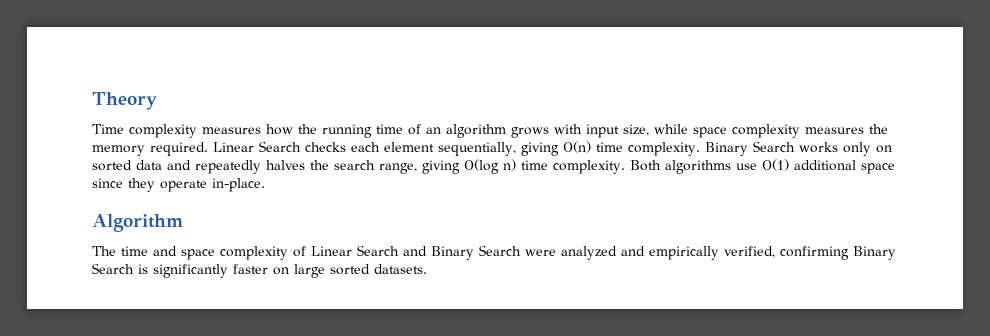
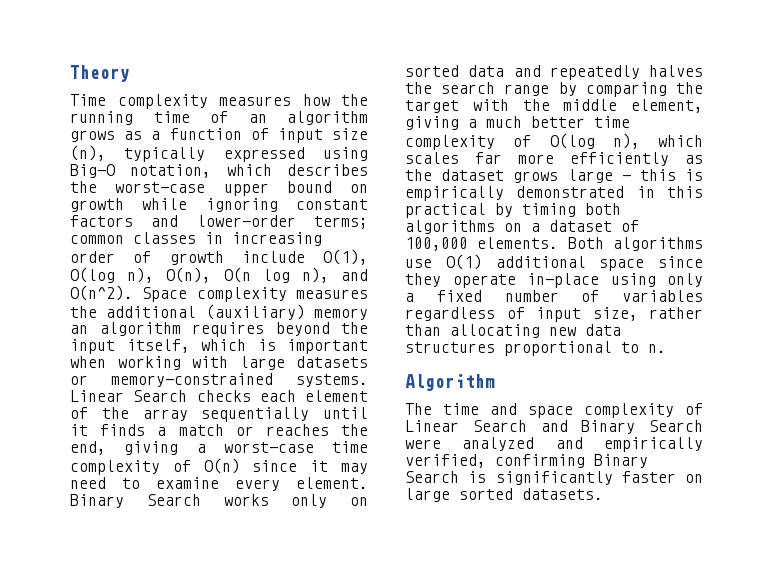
[554,124,888,138] [92,142,208,156] with input size, while space complexity measures the memory required. -> [124,128,368,143] [70,145,368,162] [70,164,368,178] [70,181,368,196] [70,198,368,212] [70,215,368,229] [70,232,322,246] [70,249,368,265] [70,267,368,283] [70,285,368,302] [70,304,368,320] [70,322,368,337] [70,339,368,354] [70,356,368,370] [70,373,368,387] as a function of input size (n), typically expressed using Big-O notation, which describes the worst-case upper bound on growth while ignoring constant factors and lower-order terms; common classes in increasing order of growth include O(1), O(log n), O(n), O(n log n), and O(n^2). Space complexity measures the additional (auxiliary) memory an algorithm requires beyond the input itself, which is important when working with large datasets or memory-constrained systems.
[438,141,700,156] sequentially, giving O(n) time complexity. -> [70,407,368,422] [70,424,368,436] [70,441,368,455] [70,458,369,475] [70,477,368,491] of the array sequentially until it finds a match or reaches the end, giving a worst-case time complexity of O(n) since it may need to examine every element.
[379,159,625,174] range, giving O(log n) time complexity. -> [504,82,703,97] [405,99,703,113] [405,116,630,130] [405,133,703,150] [405,152,703,166] [405,169,703,183] [405,186,703,201] [405,203,621,218] [405,220,639,234] [405,237,559,251] range by comparing the target with the middle element, giving a much better time complexity of O(log n), which scales far more efficiently as the dataset grows large - this is empirically demonstrated in this practical by timing both algorithms on a dataset of 100,000 elements.
[212,178,265,192] in-place. -> [527,273,703,288] [405,290,703,302] [405,307,703,322] [405,324,621,338] [405,341,666,356] in-place using only a fixed number of variables regardless of input size, rather than allocating new data structures proportional to n.

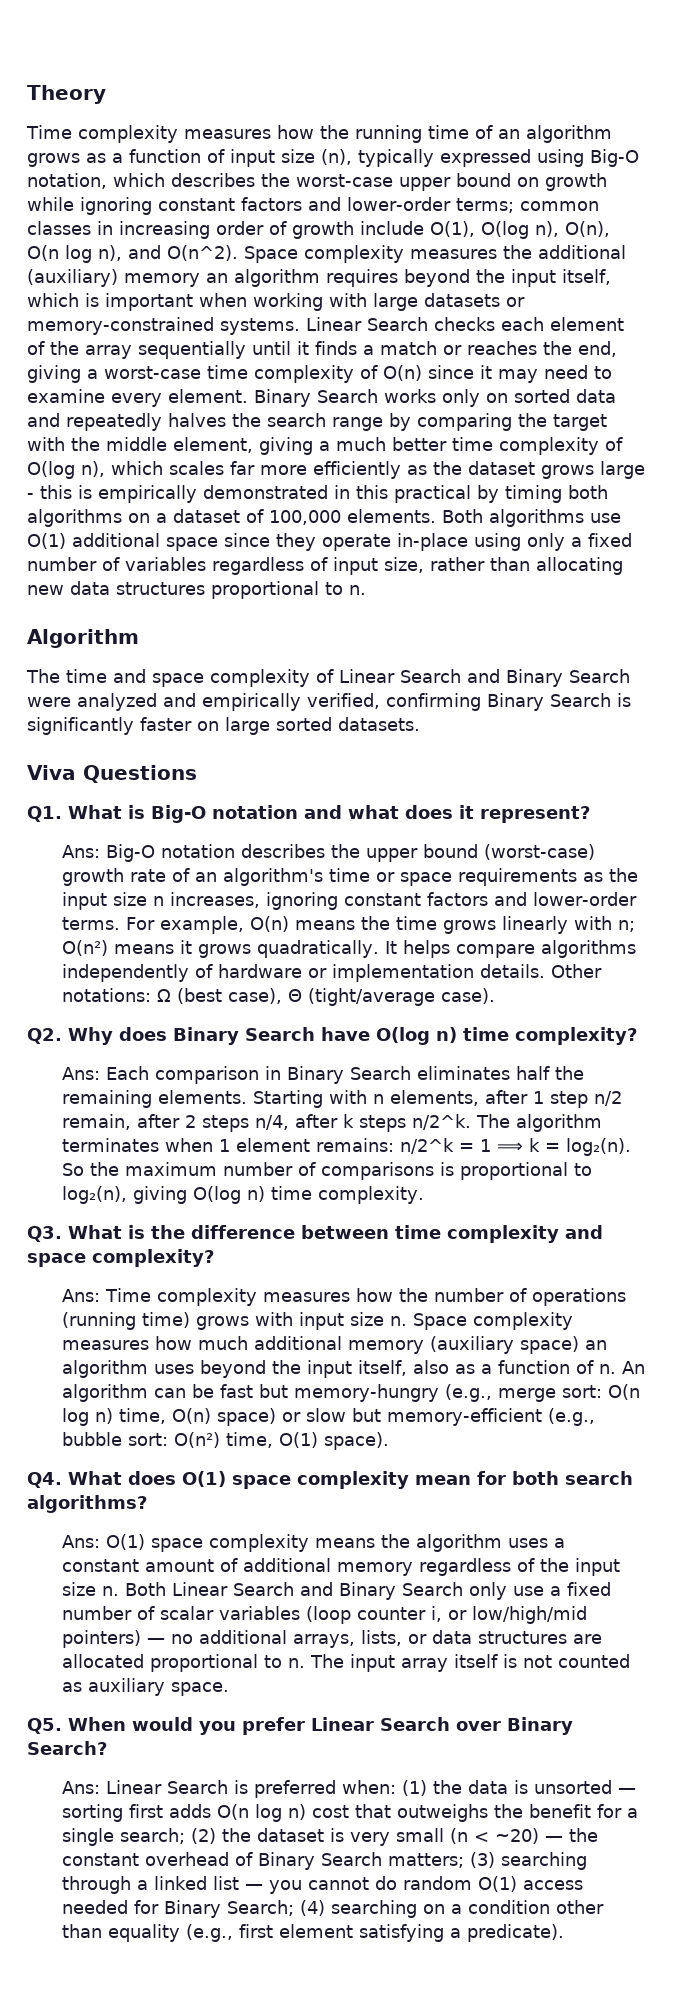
(603, 494) none -> [27,765,197,783] [27,805,590,823] [62,844,596,862] [62,868,639,886] [62,892,638,910] [62,916,636,934] [62,940,637,958] [62,964,603,982] [62,988,496,1006] [27,1027,637,1045] [62,1066,585,1084] [62,1090,623,1108] [62,1114,603,1132] [62,1138,632,1156] [62,1162,593,1180] [62,1186,425,1204] [27,1225,603,1243] [27,1249,214,1267] [62,1288,627,1306] [62,1312,574,1330] [62,1336,608,1354] [62,1360,646,1378] [62,1384,641,1402] [62,1408,596,1426] [62,1432,390,1450] [27,1471,633,1489] [27,1495,147,1513] [62,1534,566,1552] [62,1558,621,1576] [62,1582,612,1600] [62,1606,588,1624] [62,1630,603,1648] [62,1654,631,1672] [62,1678,230,1696] [27,1717,573,1735] [27,1741,107,1755] [62,1780,637,1798] [62,1804,639,1822] [62,1828,599,1846] [62,1852,588,1870] [62,1876,584,1894] [62,1900,605,1918] [62,1924,565,1942] // Viva Questions // Q1. What is Big-O notation and what does it represent? // Ans: Big-O notation describes the upper bound (worst-case) growth rate of an algorithm's time or space requirements as the input size n increases, ignoring constant factors and lower-order terms. For example, O(n) means the time grows linearly with n; O(n²) means it grows quadratically. It helps compare algorithms independently of hardware or implementation details. Other notations: Ω (best case), Θ (tight/average case). // Q2. Why does Binary Search have O(log n) time complexity? // Ans: Each comparison in Binary Search eliminates half the remaining elements. Starting with n elements, after 1 step n/2 remain, after 2 steps n/4, after k steps n/2^k. The algorithm terminates when 1 element remains: n/2^k = 1 ⟹ k = log₂(n). So the maximum number of comparisons is proportional to log₂(n), giving O(log n) time complexity. // Q3. What is the difference between time complexity and space complexity? // Ans: Time complexity measures how the number of operations (running time) grows with input size n. Space complexity measures how much additional memory (auxiliary space) an algorithm uses beyond the input itself, also as a function of n. An algorithm can be fast but memory-hungry (e.g., merge sort: O(n log n) time, O(n) space) or slow but memory-efficient (e.g., bubble sort: O(n²) time, O(1) space). // Q4. What does O(1) space complexity mean for both search algorithms? // Ans: O(1) space complexity means the algorithm uses a constant amount of additional memory regardless of the input size n. Both Linear Search and Binary Search only use a fixed number of scalar variables (loop counter i, or low/high/mid pointers) — no additional arrays, lists, or data structures are allocated proportional to n. The input array itself is not counted as auxiliary space. // Q5. When would you prefer Linear Search over Binary Search? // Ans: Linear Search is preferred when: (1) the data is unsorted — sorting first adds O(n log n) cost that outweighs the benefit for a single search; (2) the dataset is very small (n < ~20) — the constant overhead of Binary Search matters; (3) searching through a linked list — you cannot do random O(1) access needed for Binary Search; (4) searching on a condition other than equality (e.g., first element satisfying a predicate).

